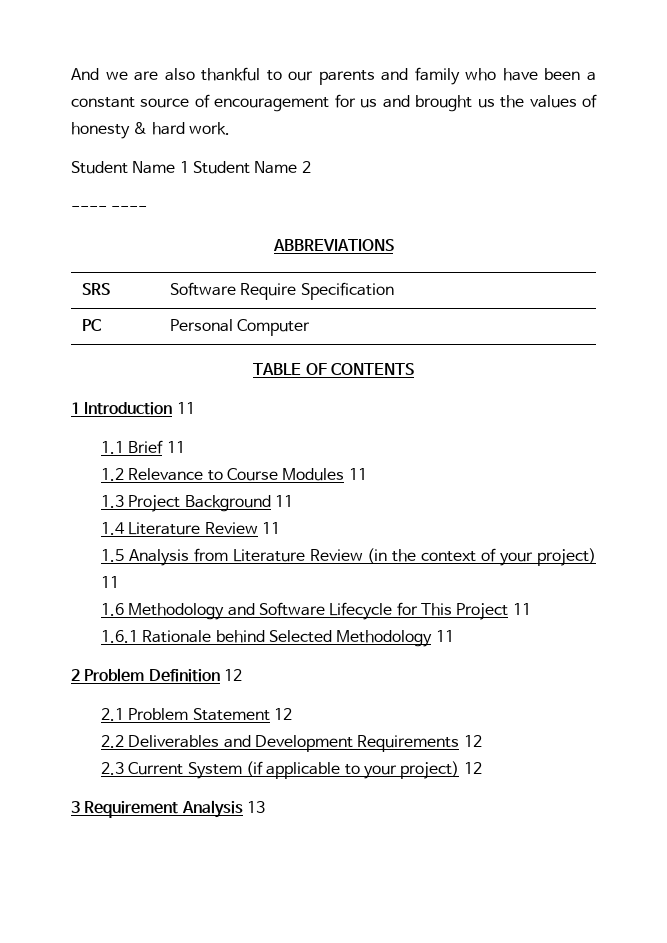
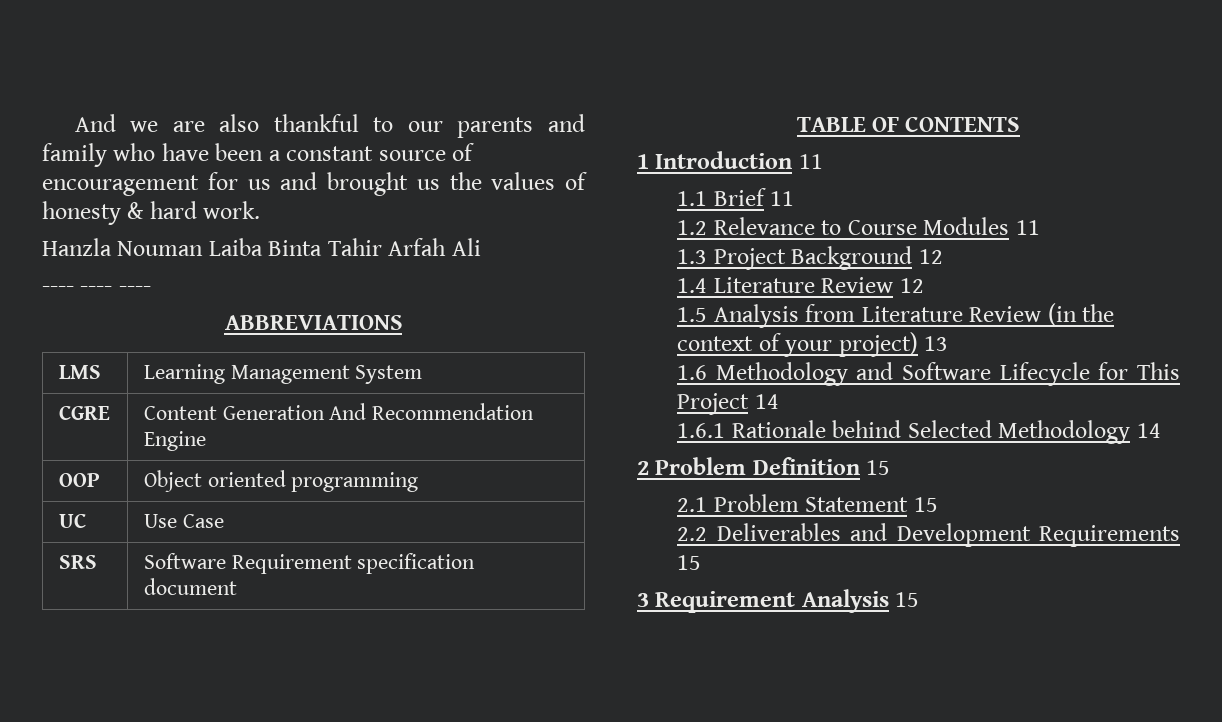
[71,161,311,174] [71,206,148,212] Student Name 1 Student Name 2 // ---- ---- -> [42,238,481,256] [42,286,151,293] Hanzla Nouman Laiba Binta Tahir Arfah Ali // ---- ---- ----
[81,283,110,295] [169,282,394,300] [81,319,101,331] [169,319,311,336] SRS | Software Require Specification // PC | Personal Computer -> [58,365,101,379] [143,364,423,384] [58,405,110,420] [143,403,535,420] [143,431,206,451] [58,473,100,487] [143,470,419,492] [58,513,86,528] [143,514,224,528] [58,555,97,569] [143,553,476,574] [143,578,237,595] LMS | Learning Management System // CGRE | Content Generation And Recommendation Engine // OOP | Object oriented programming // UC | Use Case // SRS | Software Requirement specification document
[274,495,293,507] 11 -> [918,249,943,264] 12
[261,522,280,534] 11 -> [899,278,924,293] 12
[100,576,119,588] 11 -> [924,336,949,351] 13
[512,603,531,615] 11 -> [754,394,779,409] 14
[435,630,454,642] 11 -> [1136,423,1161,438] 14
[223,669,242,681] 12 -> [866,460,891,475] 15
[273,708,292,720] 12 -> [913,497,938,512] 15
[463,735,482,747] [100,761,482,779] 12 // 2.3 Current System (if applicable to your project) 12 -> [677,555,702,570] 15
[246,801,265,813] 13 -> [895,592,920,607] 15

